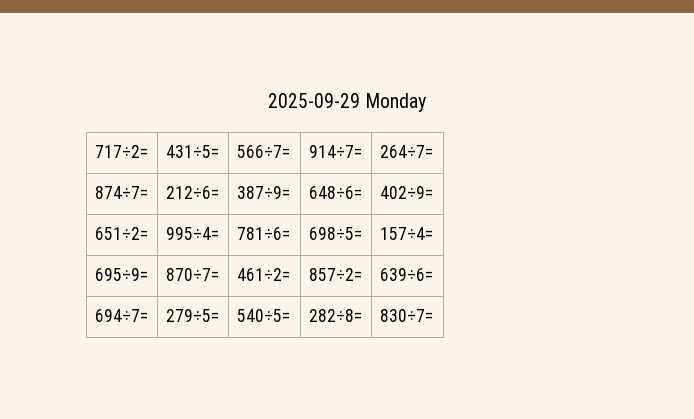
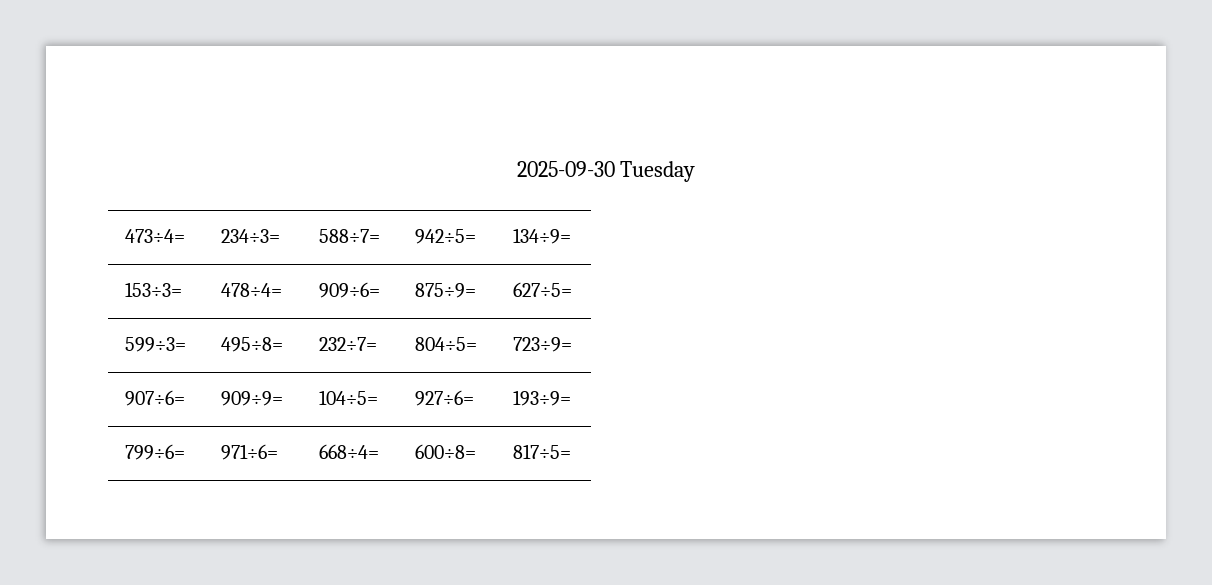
[268,93,426,112] [94,145,148,158] [165,145,219,158] [236,145,290,158] [308,145,362,158] [379,145,433,158] [94,186,148,199] [165,186,219,199] [236,186,290,199] [308,186,362,199] [379,186,433,199] [94,227,148,240] [165,227,219,240] [236,227,290,240] [308,227,362,240] [379,227,433,240] [94,268,148,281] [165,268,219,281] [236,268,290,281] [308,268,362,281] [379,268,433,281] [94,309,148,322] [165,309,219,322] [236,309,290,322] [308,309,362,322] [379,309,433,322] 2025-09-29 Monday // 717÷2= | 431÷5= | 566÷7= | 914÷7= | 264÷7= // 874÷7= | 212÷6= | 387÷9= | 648÷6= | 402÷9= // 651÷2= | 995÷4= | 781÷6= | 698÷5= | 157÷4= // 695÷9= | 870÷7= | 461÷2= | 857÷2= | 639÷6= // 694÷7= | 279÷5= | 540÷5= | 282÷8= | 830÷7= -> [516,161,696,182] [125,229,186,243] [221,229,281,243] [319,229,381,243] [415,229,477,244] [513,228,572,244] [125,282,183,297] [221,283,283,297] [319,282,381,298] [415,283,477,298] [513,282,573,297] [125,337,187,352] [221,337,284,352] [319,337,378,351] [415,337,478,351] [513,337,573,352] [125,390,186,406] [221,391,284,406] [319,390,379,405] [415,390,475,406] [513,390,572,406] [125,444,186,460] [221,444,279,460] [319,444,380,459] [415,444,477,459] [513,444,572,459] 2025-09-30 Tuesday // 473÷4= | 234÷3= | 588÷7= | 942÷5= | 134÷9= // 153÷3= | 478÷4= | 909÷6= | 875÷9= | 627÷5= // 599÷3= | 495÷8= | 232÷7= | 804÷5= | 723÷9= // 907÷6= | 909÷9= | 104÷5= | 927÷6= | 193÷9= // 799÷6= | 971÷6= | 668÷4= | 600÷8= | 817÷5=

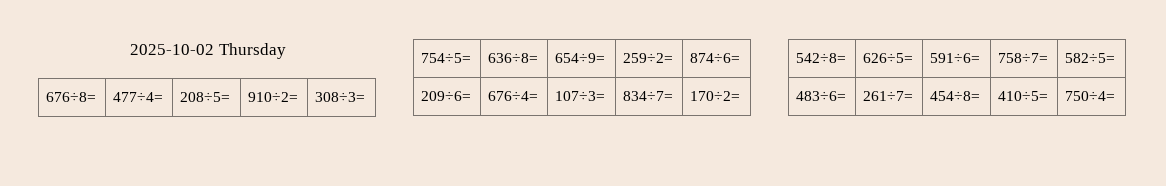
[516,161,696,182] [125,229,186,243] [221,229,281,243] [319,229,381,243] [415,229,477,244] [513,228,572,244] [125,282,183,297] [221,283,283,297] [319,282,381,298] [415,283,477,298] [513,282,573,297] [125,337,187,352] [221,337,284,352] [319,337,378,351] [415,337,478,351] [513,337,573,352] [125,390,186,406] [221,391,284,406] [319,390,379,405] [415,390,475,406] [513,390,572,406] [125,444,186,460] [221,444,279,460] [319,444,380,459] [415,444,477,459] [513,444,572,459] 2025-09-30 Tuesday // 473÷4= | 234÷3= | 588÷7= | 942÷5= | 134÷9= // 153÷3= | 478÷4= | 909÷6= | 875÷9= | 627÷5= // 599÷3= | 495÷8= | 232÷7= | 804÷5= | 723÷9= // 907÷6= | 909÷9= | 104÷5= | 927÷6= | 193÷9= // 799÷6= | 971÷6= | 668÷4= | 600÷8= | 817÷5= -> [130,43,286,59] [46,92,97,102] [113,92,164,102] [180,92,231,102] [248,92,299,102] [315,92,366,102] [421,53,472,63] [488,53,539,63] [555,53,606,63] [623,53,674,63] [690,53,741,63] [421,91,472,101] [488,91,539,101] [555,91,606,101] [623,91,674,101] [690,91,741,101] [796,53,847,63] [863,53,914,63] [930,53,981,63] [998,53,1049,63] [1065,53,1116,63] [796,91,847,101] [863,91,914,101] [930,91,981,101] [998,91,1049,101] [1065,91,1116,101] 2025-10-02 Thursday // 676÷8= | 477÷4= | 208÷5= | 910÷2= | 308÷3= // 754÷5= | 636÷8= | 654÷9= | 259÷2= | 874÷6= // 209÷6= | 676÷4= | 107÷3= | 834÷7= | 170÷2= // 542÷8= | 626÷5= | 591÷6= | 758÷7= | 582÷5= // 483÷6= | 261÷7= | 454÷8= | 410÷5= | 750÷4=

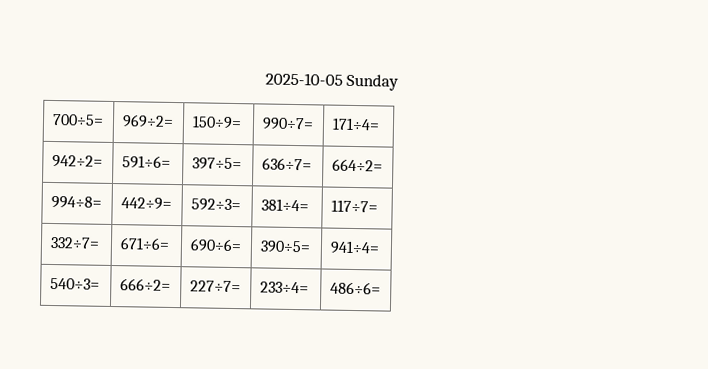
[130,43,286,59] [46,92,97,102] [113,92,164,102] [180,92,231,102] [248,92,299,102] [315,92,366,102] [421,53,472,63] [488,53,539,63] [555,53,606,63] [623,53,674,63] [690,53,741,63] [421,91,472,101] [488,91,539,101] [555,91,606,101] [623,91,674,101] [690,91,741,101] [796,53,847,63] [863,53,914,63] [930,53,981,63] [998,53,1049,63] [1065,53,1116,63] [796,91,847,101] [863,91,914,101] [930,91,981,101] [998,91,1049,101] [1065,91,1116,101] 2025-10-02 Thursday // 676÷8= | 477÷4= | 208÷5= | 910÷2= | 308÷3= // 754÷5= | 636÷8= | 654÷9= | 259÷2= | 874÷6= // 209÷6= | 676÷4= | 107÷3= | 834÷7= | 170÷2= // 542÷8= | 626÷5= | 591÷6= | 758÷7= | 582÷5= // 483÷6= | 261÷7= | 454÷8= | 410÷5= | 750÷4= -> [264,72,400,91] [51,113,104,126] [121,114,174,128] [191,115,242,130] [261,117,314,131] [331,117,380,131] [51,154,103,168] [121,155,171,169] [191,157,242,171] [261,157,312,171] [331,158,383,172] [50,195,102,209] [120,197,172,210] [190,198,241,212] [260,198,309,212] [330,199,378,213] [49,236,100,249] [119,237,170,250] [189,238,242,253] [259,240,311,254] [329,240,380,255] [49,277,100,290] [119,278,171,291] [189,280,241,293] [259,281,309,294] [329,281,381,295] 2025-10-05 Sunday // 700÷5= | 969÷2= | 150÷9= | 990÷7= | 171÷4= // 942÷2= | 591÷6= | 397÷5= | 636÷7= | 664÷2= // 994÷8= | 442÷9= | 592÷3= | 381÷4= | 117÷7= // 332÷7= | 671÷6= | 690÷6= | 390÷5= | 941÷4= // 540÷3= | 666÷2= | 227÷7= | 233÷4= | 486÷6=

